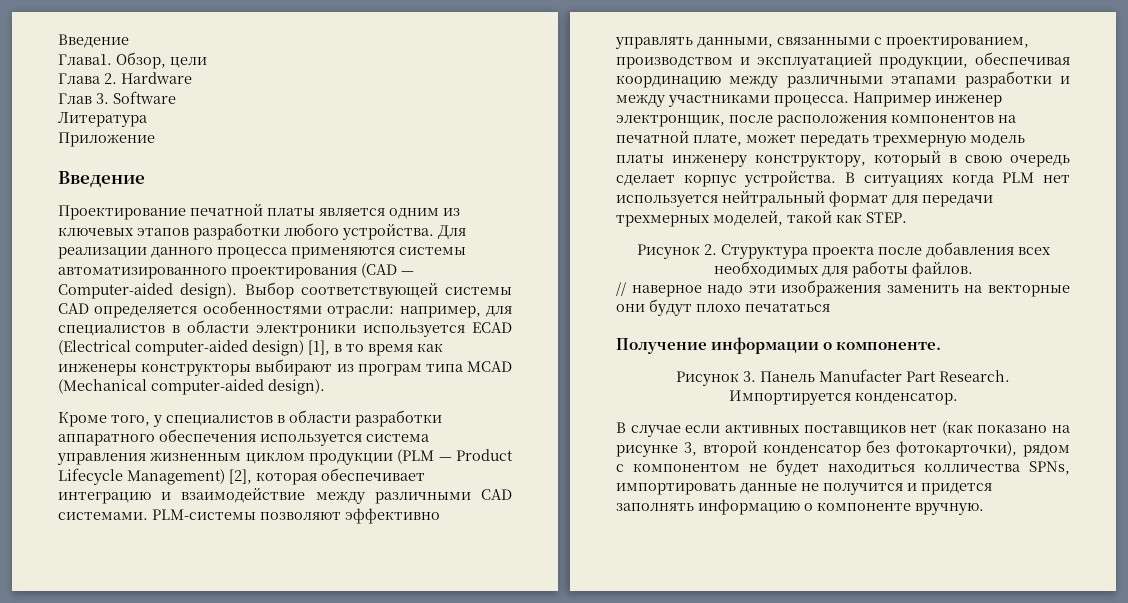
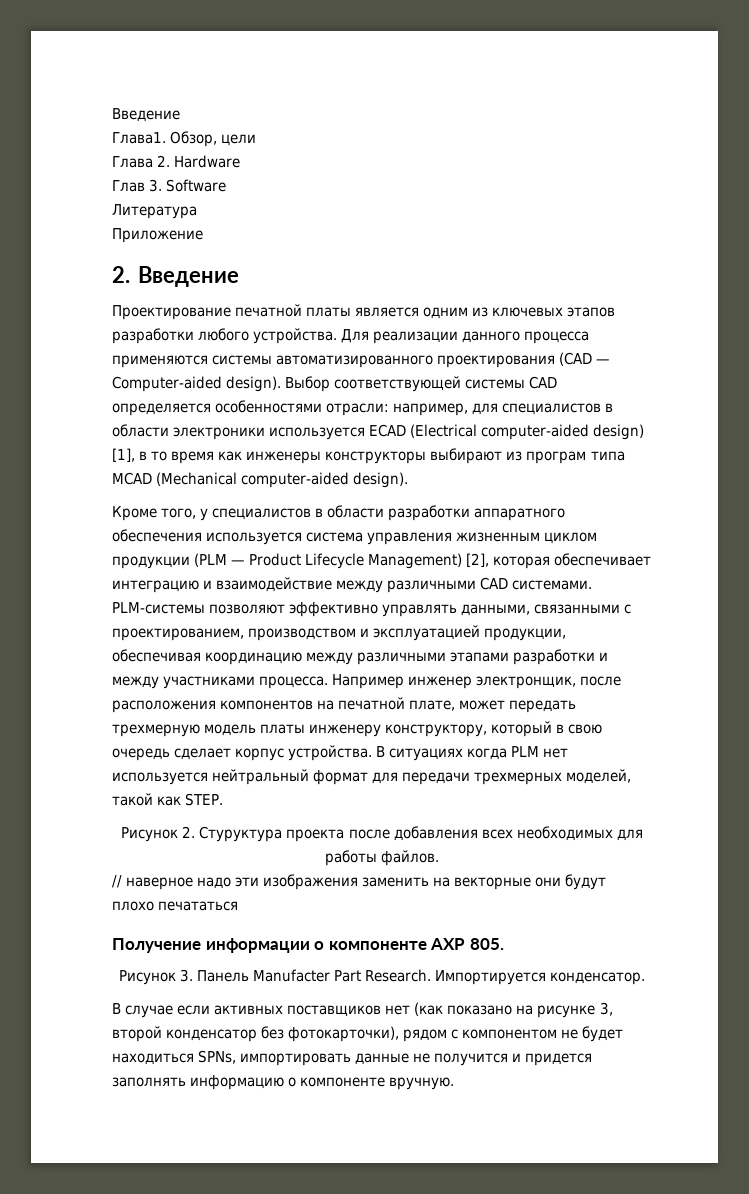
(155, 139) none -> [112,266,130,283] 2.
[836,342,942,350] компоненте. -> [328,938,504,950] компоненте AXP 805.
[924,463,1020,472] колличества -> (194, 1059) none

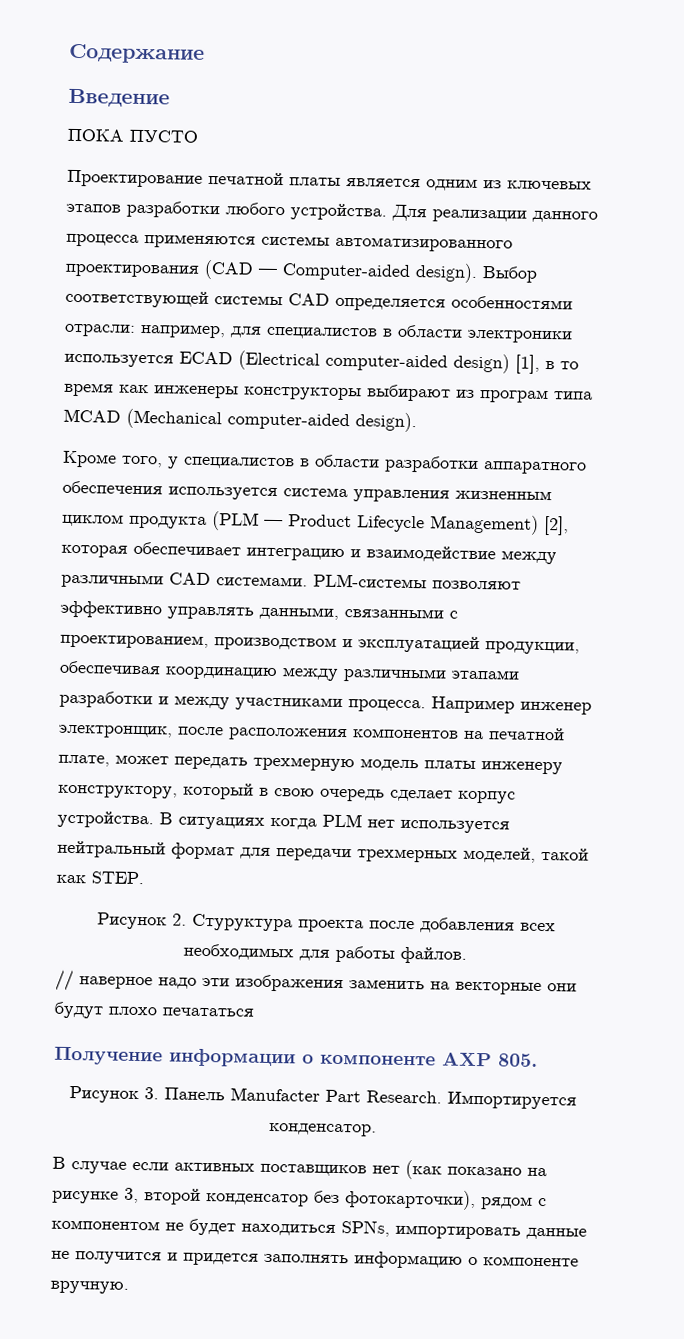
[112,108,180,122] [112,131,257,147] [112,155,241,168] [112,179,227,192] [112,204,197,219] [112,228,203,243] [112,266,239,287] Введение // Глава1. Обзор, цели // Глава 2. Hardware // Глав 3. Software // Литература // Приложение // 2. Введение -> [68,43,205,64] [68,88,170,108] [67,128,198,143] Содержание // Введение // ПОКА ПУСТО
[112,556,190,569] продукции -> [129,515,207,529] продукта

